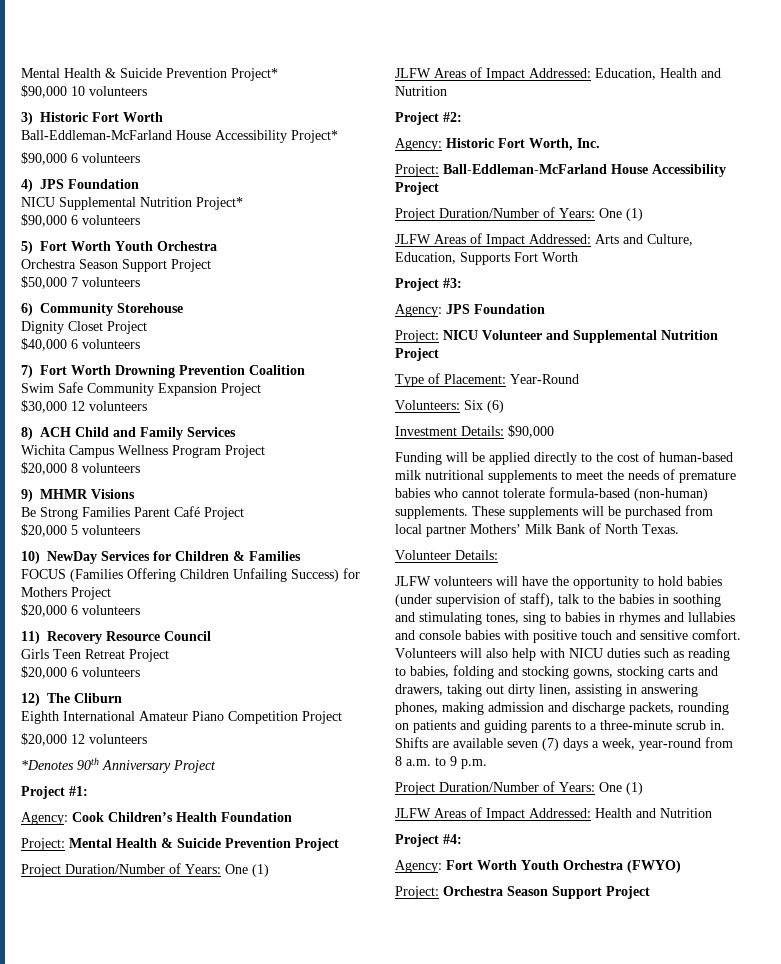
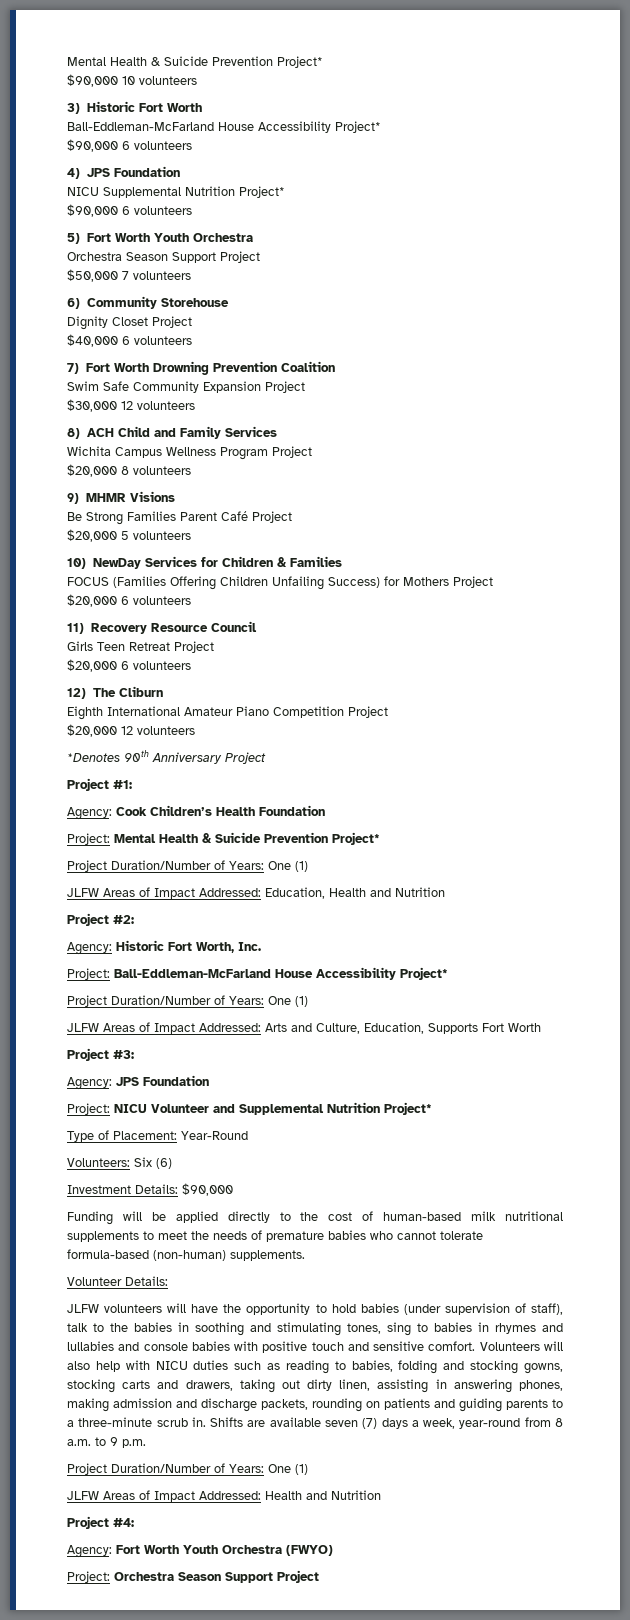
[295,838,339,851] Project -> [332,832,380,845] Project*
[395,182,439,195] Project -> [400,967,448,980] Project*
[395,348,439,361] Project -> [384,1102,432,1115] Project*
[472,505,713,519] [395,523,679,537] These supplements will be purchased from local partner Mothers’ Milk Bank of North Texas. -> (305, 1255) none

